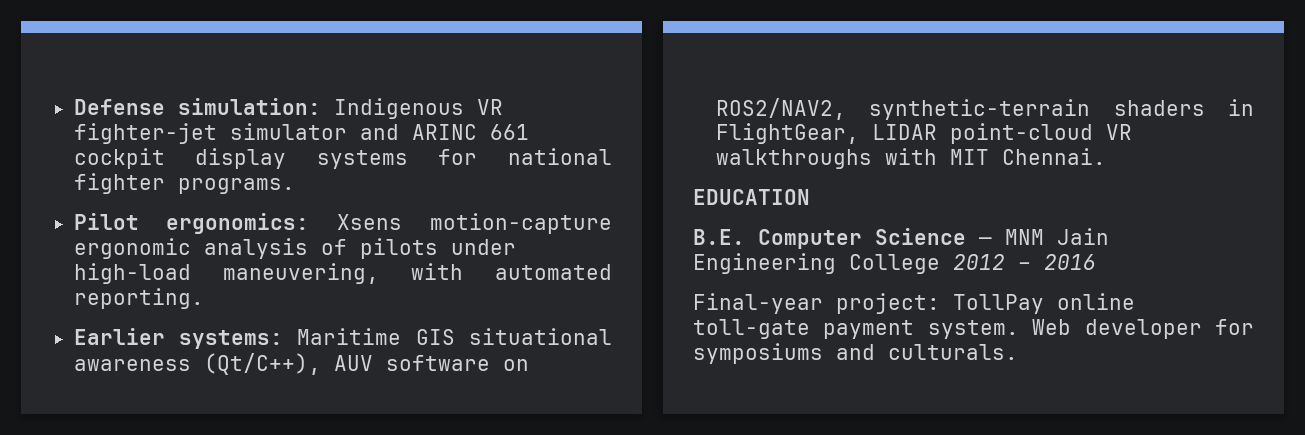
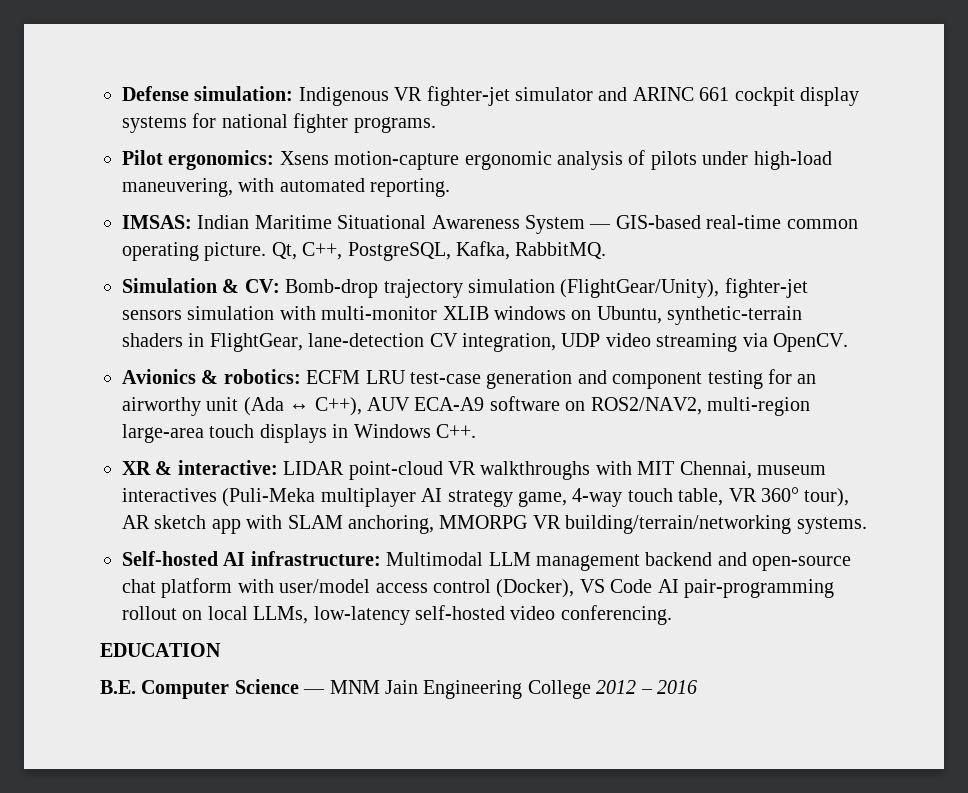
[73,328,612,349] [73,353,529,375] [715,98,1254,120] [715,123,859,144] Earlier systems: Maritime GIS situational awareness (Qt/C++), AUV software on ROS2/NAV2, synthetic-terrain shaders in FlightGear, -> [122,215,858,234] [122,241,607,261] [122,278,808,298] [122,306,803,325] [122,333,848,352] [122,369,817,389] [122,396,810,416] [122,424,476,443] [122,460,278,475] IMSAS: Indian Maritime Situational Awareness System — GIS-based real-time common operating picture. Qt, C++, PostgreSQL, Kafka, RabbitMQ. // Simulation & CV: Bomb-drop trajectory simulation (FlightGear/Unity), fighter-jet sensors simulation with multi-monitor XLIB windows on Ubuntu, synthetic-terrain shaders in FlightGear, lane-detection CV integration, UDP video streaming via OpenCV. // Avionics & robotics: ECFM LRU test-case generation and component testing for an airworthy unit (Ada ↔ C++), AUV ECA-A9 software on ROS2/NAV2, multi-region large-area touch displays in Windows C++. // XR & interactive:
[1001,148,1106,165] Chennai. -> [679,461,826,479] [122,487,850,507] [122,515,867,534] [122,551,852,571] [122,578,834,598] [122,605,672,625] Chennai, museum interactives (Puli-Meka multiplayer AI strategy game, 4-way touch table, VR 360° tour), AR sketch app with SLAM anchoring, MMORPG VR building/terrain/networking systems. // Self-hosted AI infrastructure: Multimodal LLM management backend and open-source chat platform with user/model access control (Docker), VS Code AI pair-programming rollout on local LLMs, low-latency self-hosted video conferencing.
[693,293,1135,314] [693,319,1254,339] [693,343,1018,364] // Final-year project: TollPay online toll-gate payment system. Web developer for symposiums and culturals. -> (697, 687) none

